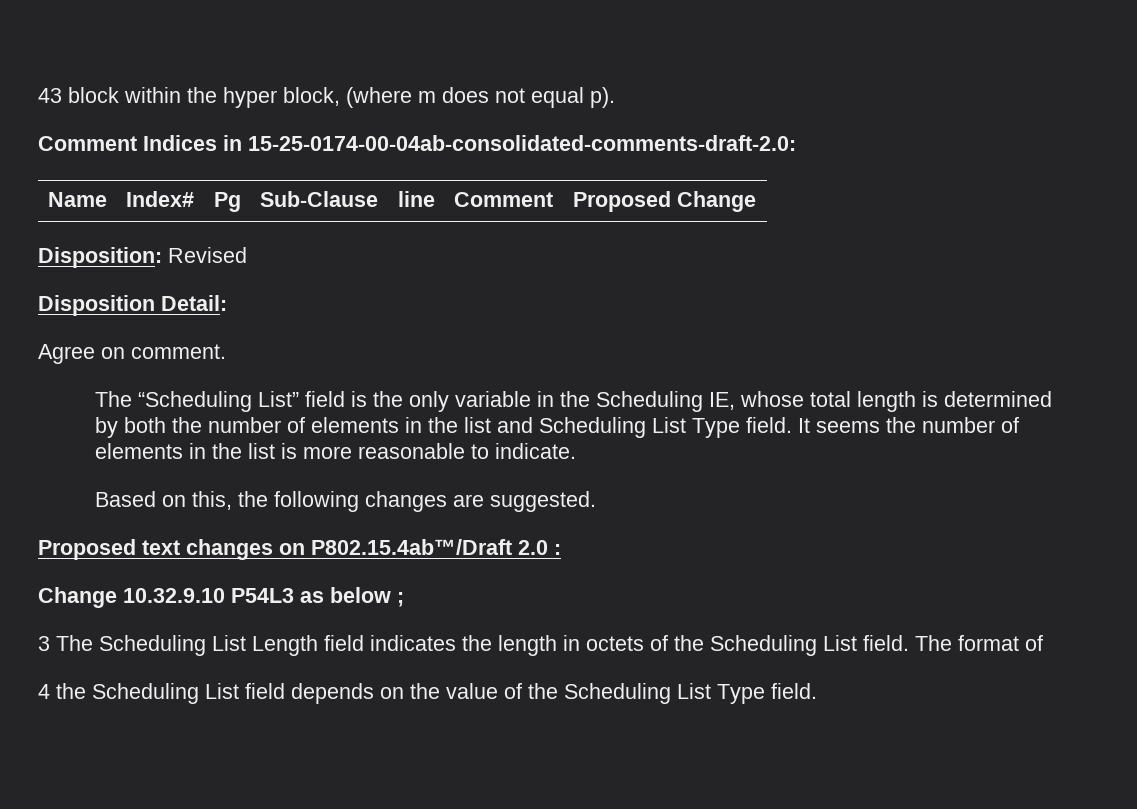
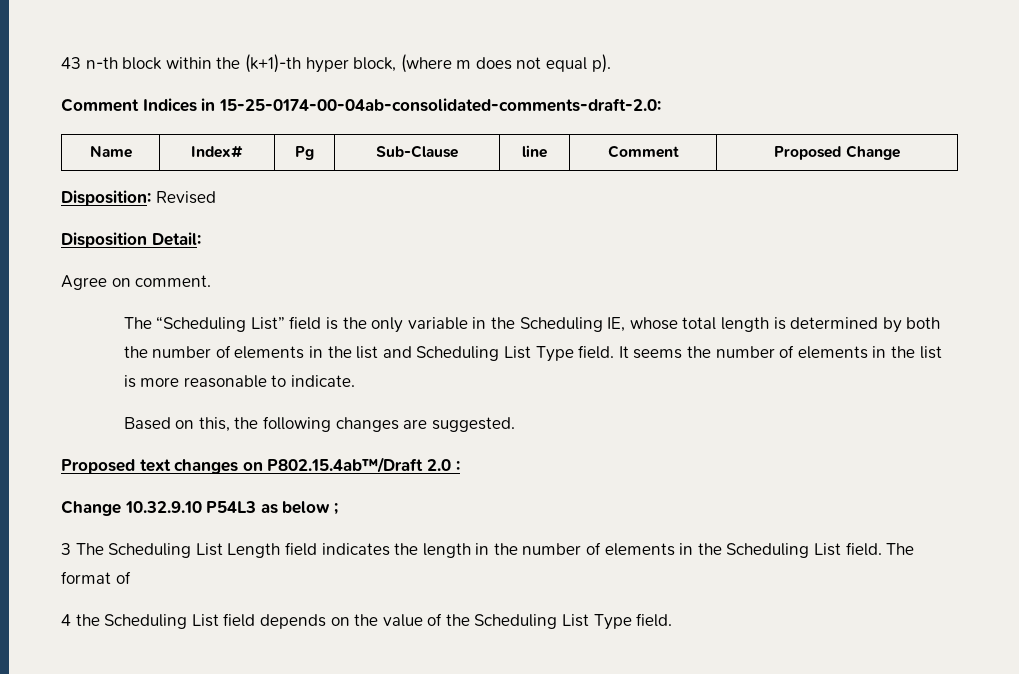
(62, 95) none -> [85,57,118,69] n-th
(217, 95) none -> [244,54,301,73] (k+1)-th
[586,635,668,651] octets of -> [493,542,694,556] the number of elements in

